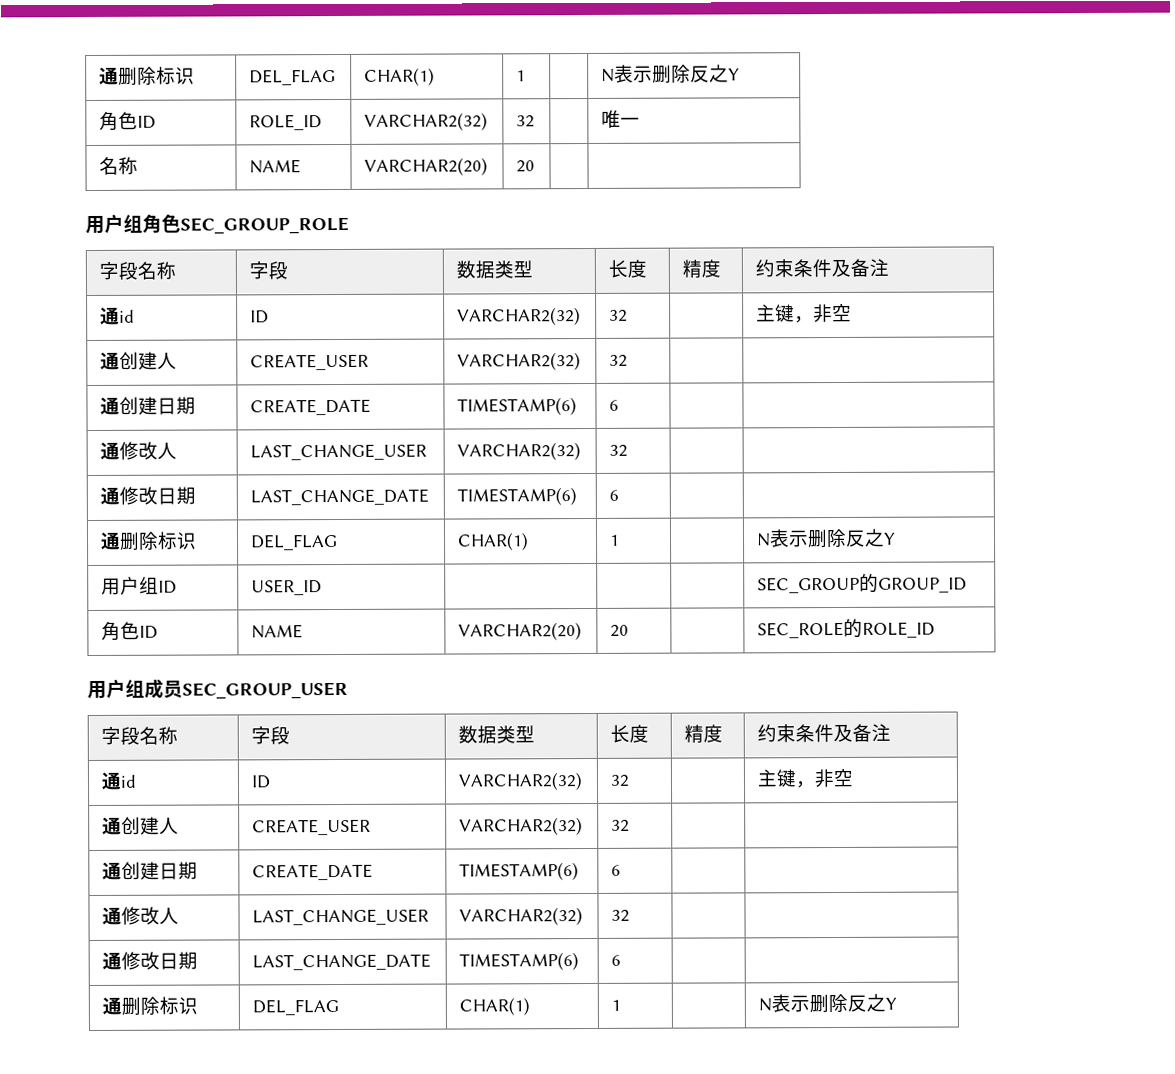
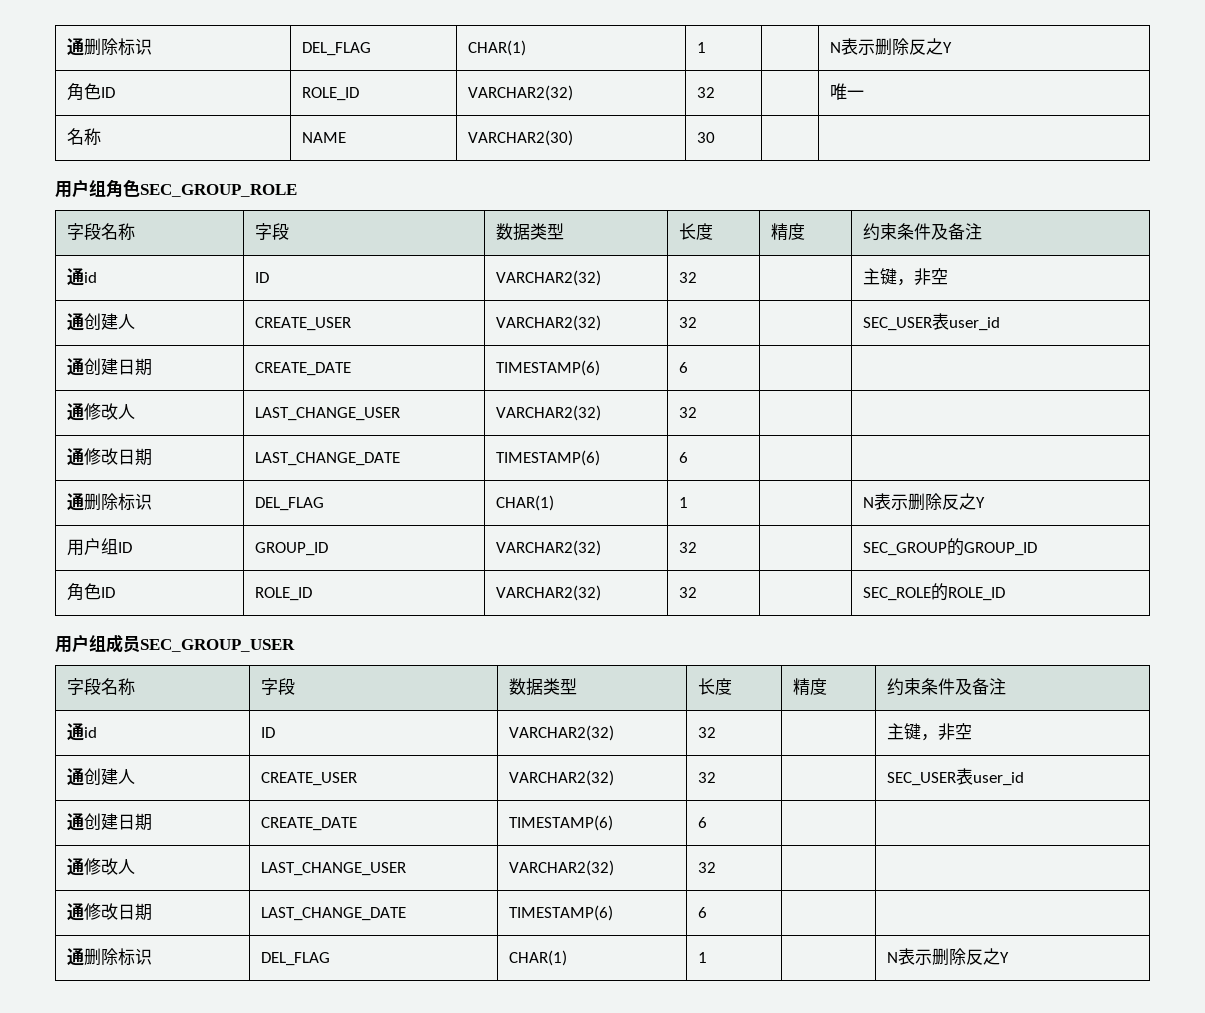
[364,157,489,176] [516,160,536,173] VARCHAR2(20) | 20 -> [467,130,573,146] [696,132,715,143] VARCHAR2(30) | 30
(629, 360) none -> [862,313,1000,331] SEC_USER表user_id
[251,579,323,596] USER_ID | | -> [254,542,328,556] [495,540,601,556] [678,542,697,553] GROUP_ID | VARCHAR2(32) | 32
[251,624,304,639] [458,622,583,641] [610,624,630,637] NAME | VARCHAR2(20) | 20 -> [254,587,312,601] [495,585,601,601] [678,587,697,598] ROLE_ID | VARCHAR2(32) | 32
(631, 825) none -> [886,768,1024,786] SEC_USER表user_id

